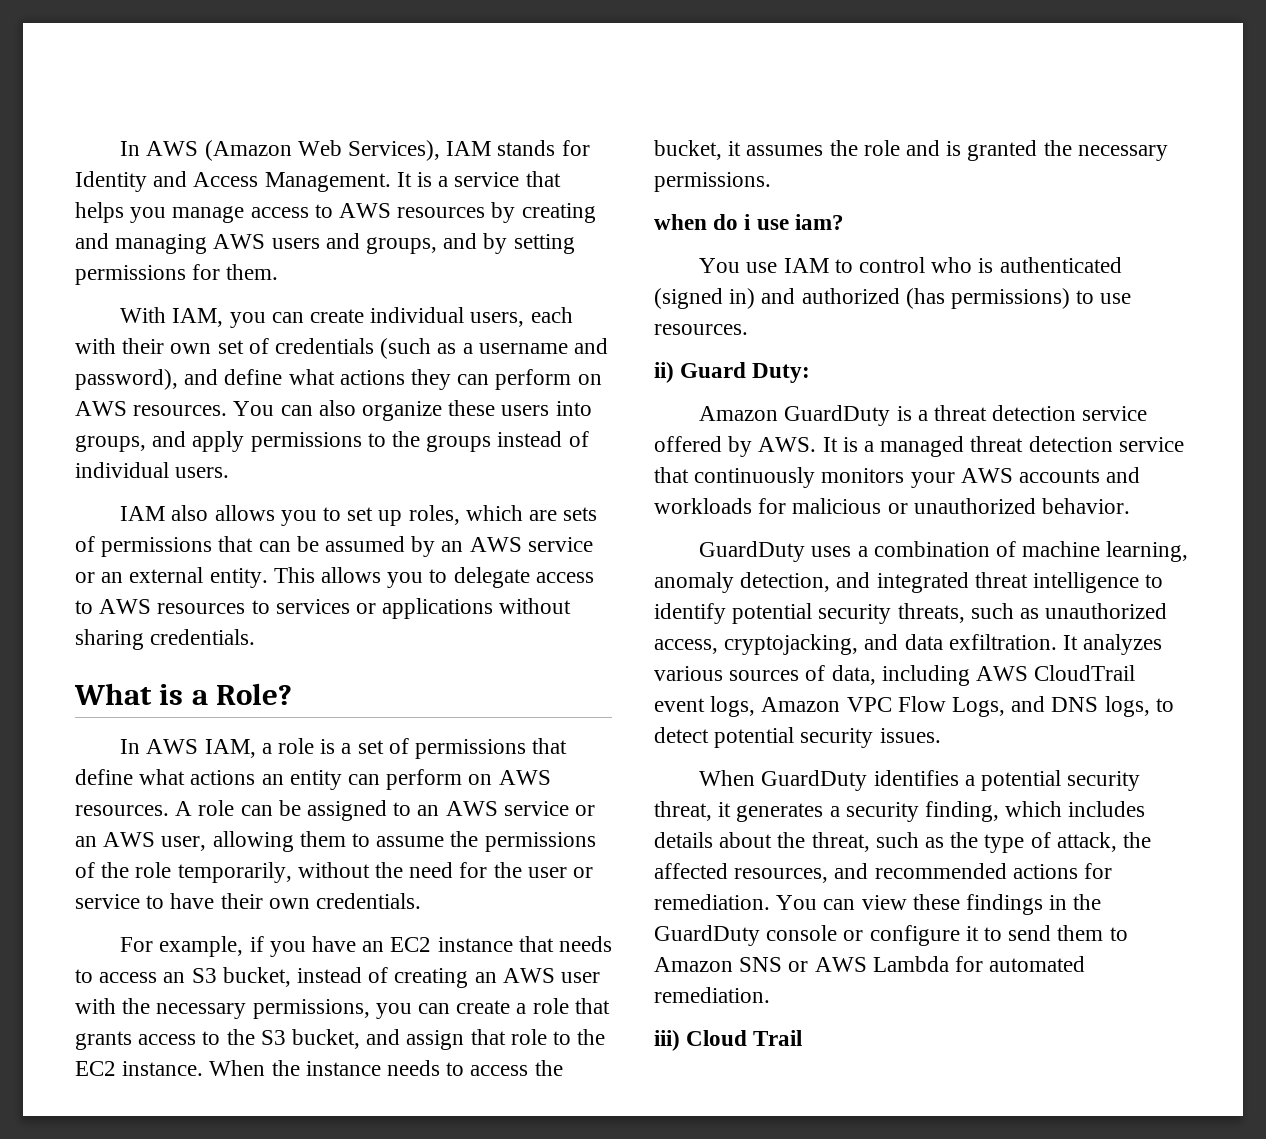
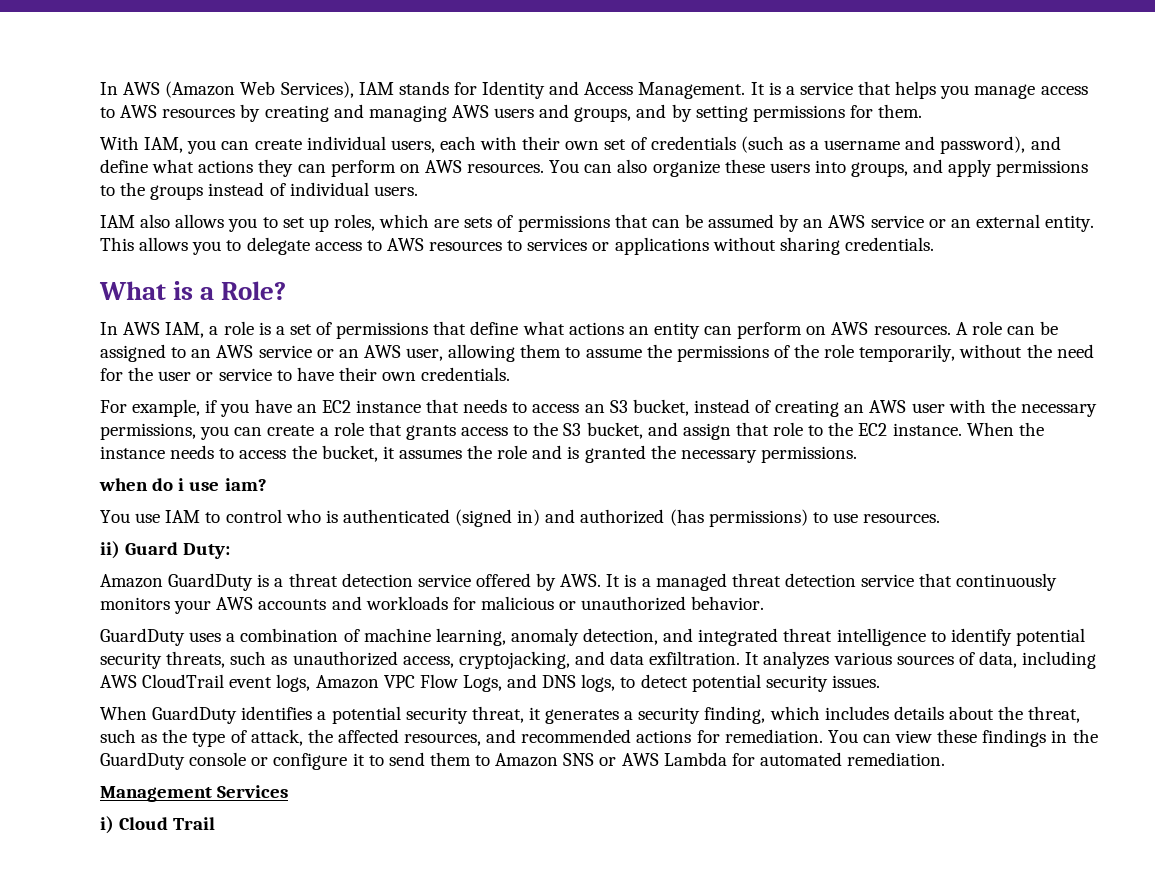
[654,1030,680,1051] iii) -> [100,785,289,802] [100,816,114,834] Management Services // i)

